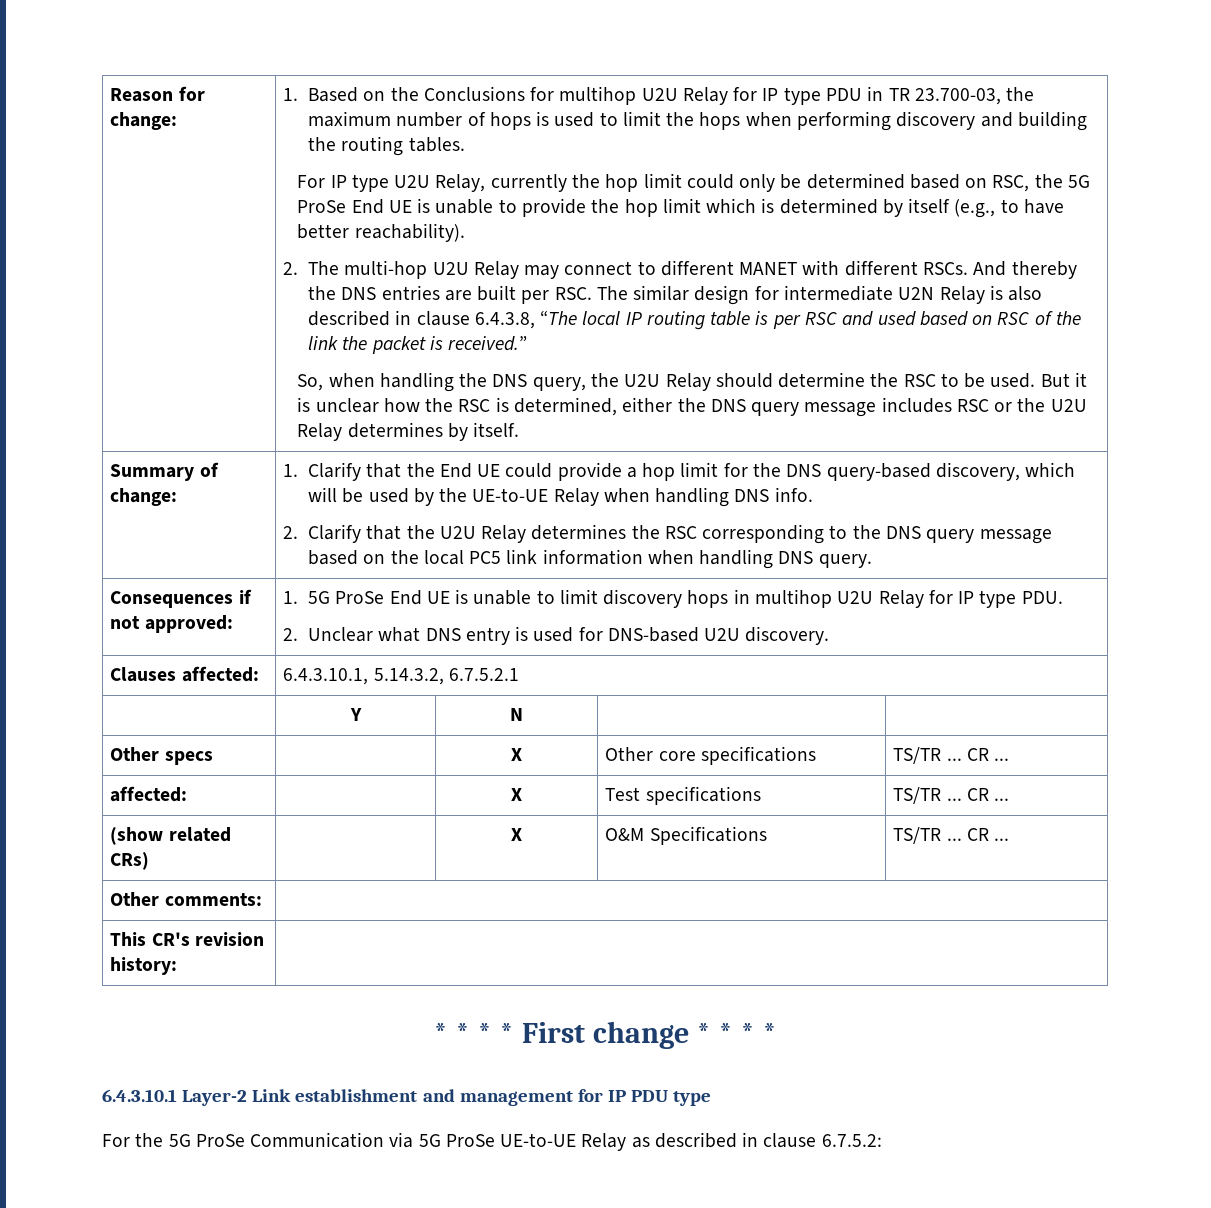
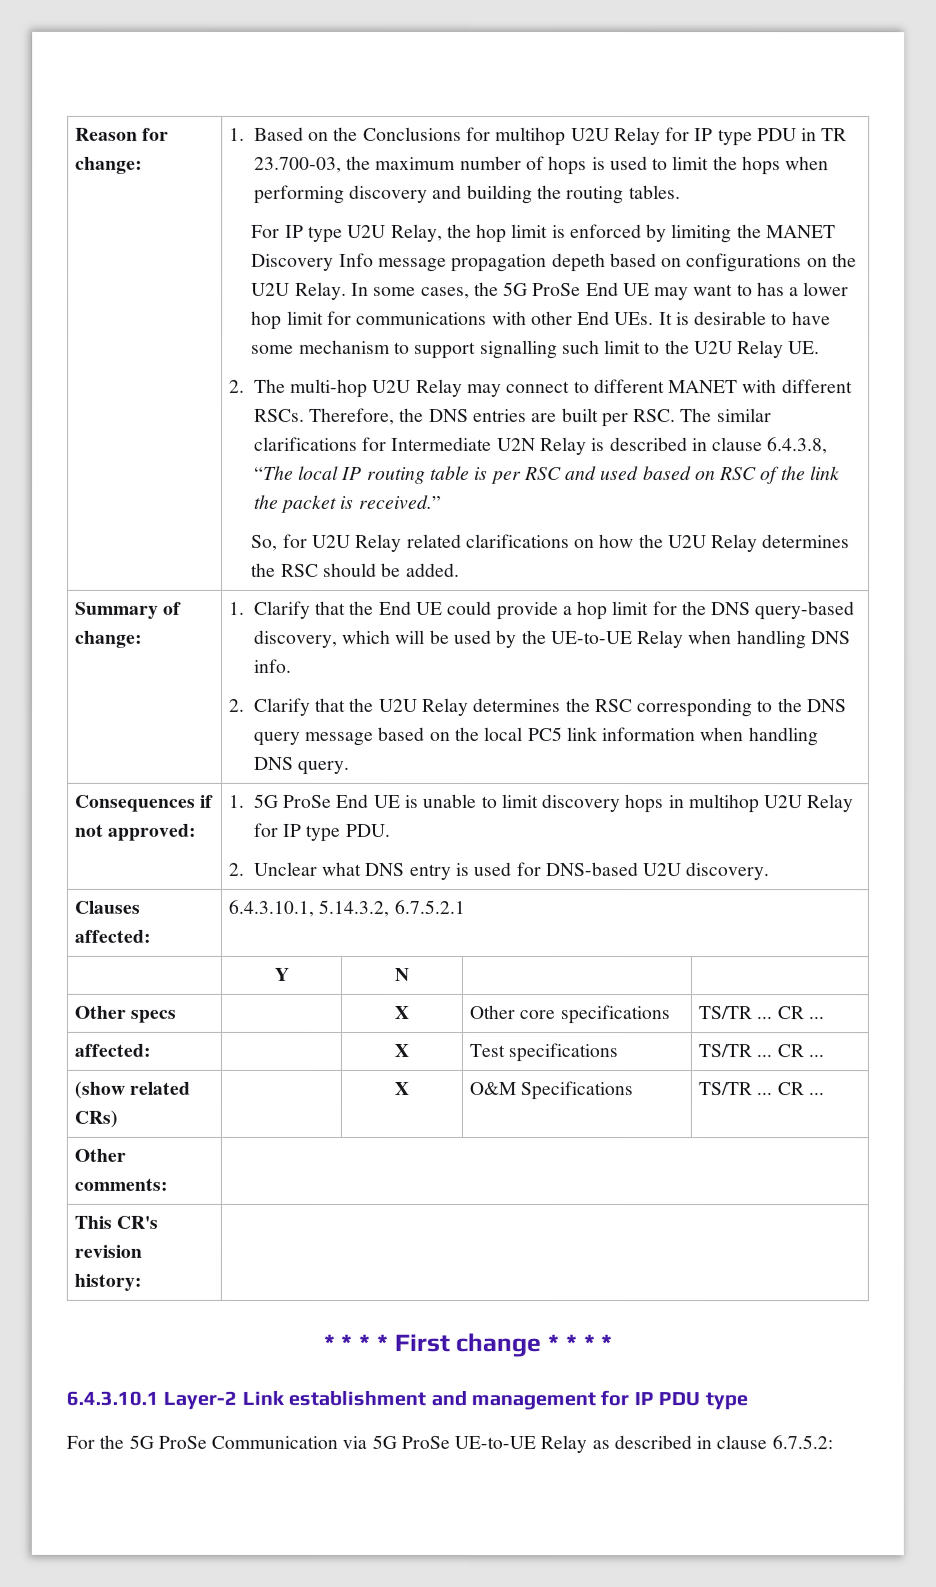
[490,173,1030,192] currently the hop limit could only be determined based on RSC, -> [446,223,836,244] [251,252,857,273] [251,281,470,300] the hop limit is enforced by limiting the MANET Discovery Info message propagation depeth based on configurations on the U2U Relay. In some cases,
[417,198,1064,218] [297,223,465,242] is unable to provide the hop limit which is determined by itself (e.g., to have better reachability). -> [654,282,850,301] [251,310,831,330] [251,339,821,360] may want to has a lower hop limit for communications with other End UEs. It is desirable to have some mechanism to support signalling such limit to the U2U Relay UE.
[973,261,1077,279] And thereby -> [309,407,396,425] Therefore,
[694,285,893,305] design for intermediate -> [253,436,493,452] clarifications for Intermediate
[1008,286,1043,301] also -> (606, 445) none
[328,372,1087,392] [297,397,1087,417] [297,422,520,441] when handling the DNS query, the U2U Relay should determine the RSC to be used. But it is unclear how the RSC is determined, either the DNS query message includes RSC or the U2U Relay determines by itself. -> [282,533,851,553] [251,562,460,577] for U2U Relay related clarifications on how the U2U Relay determines the RSC should be added.

